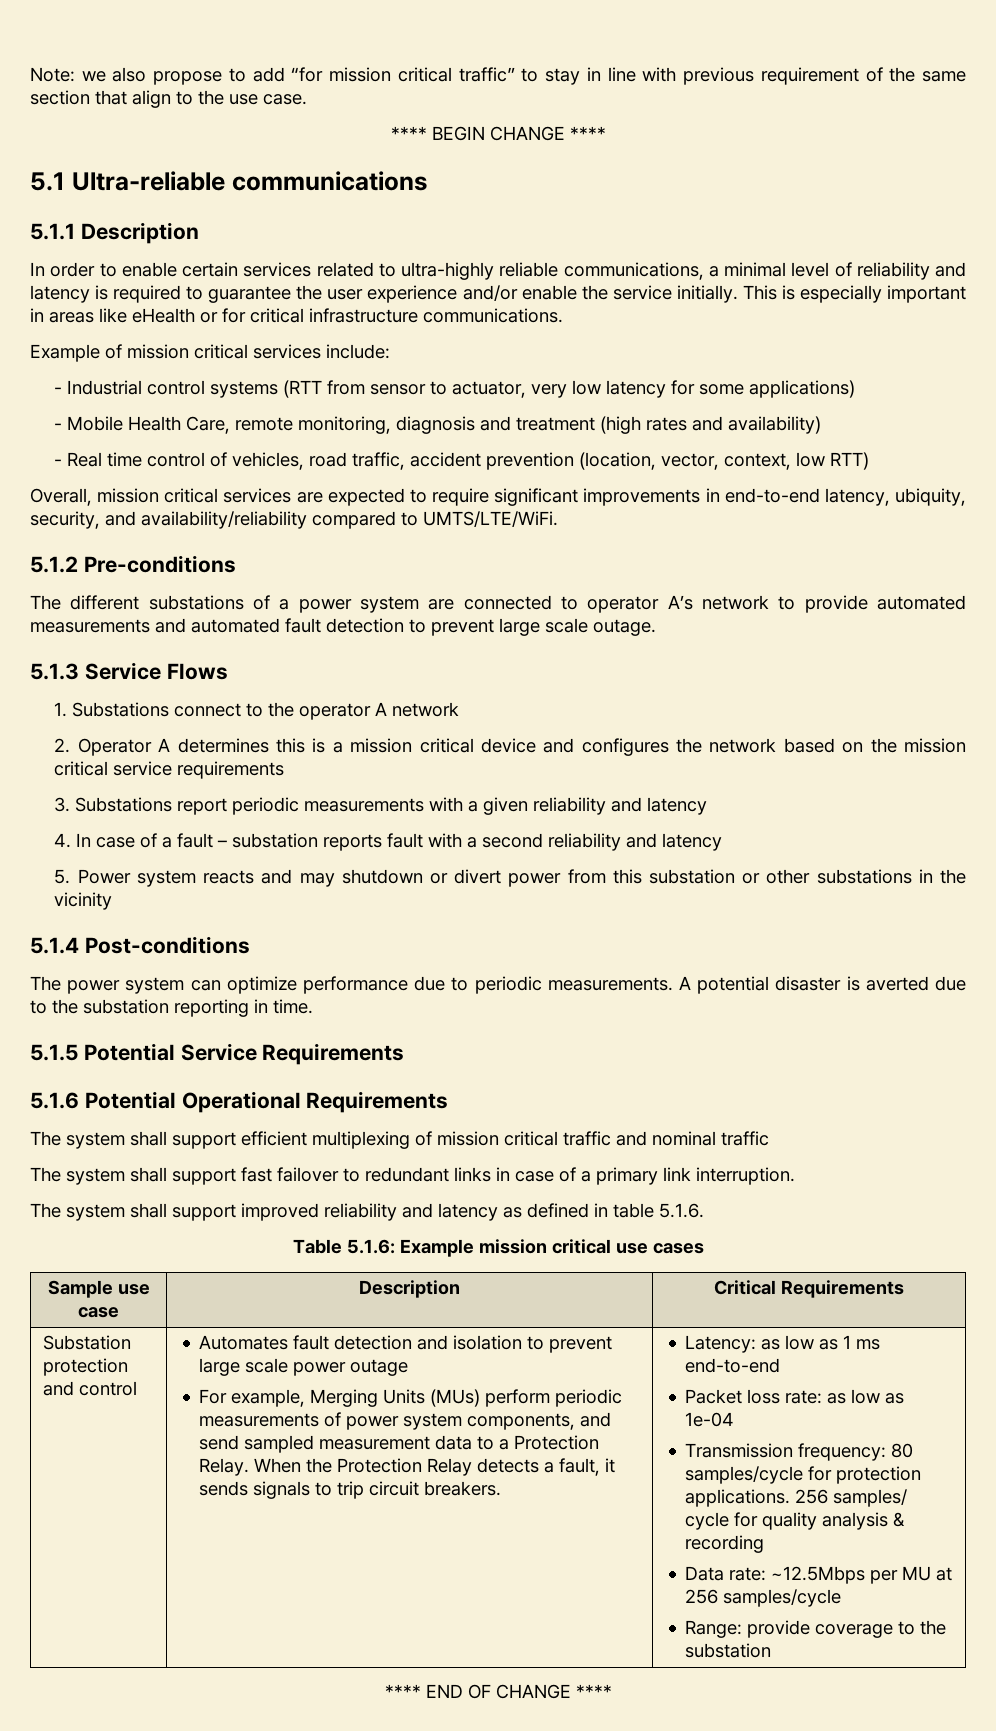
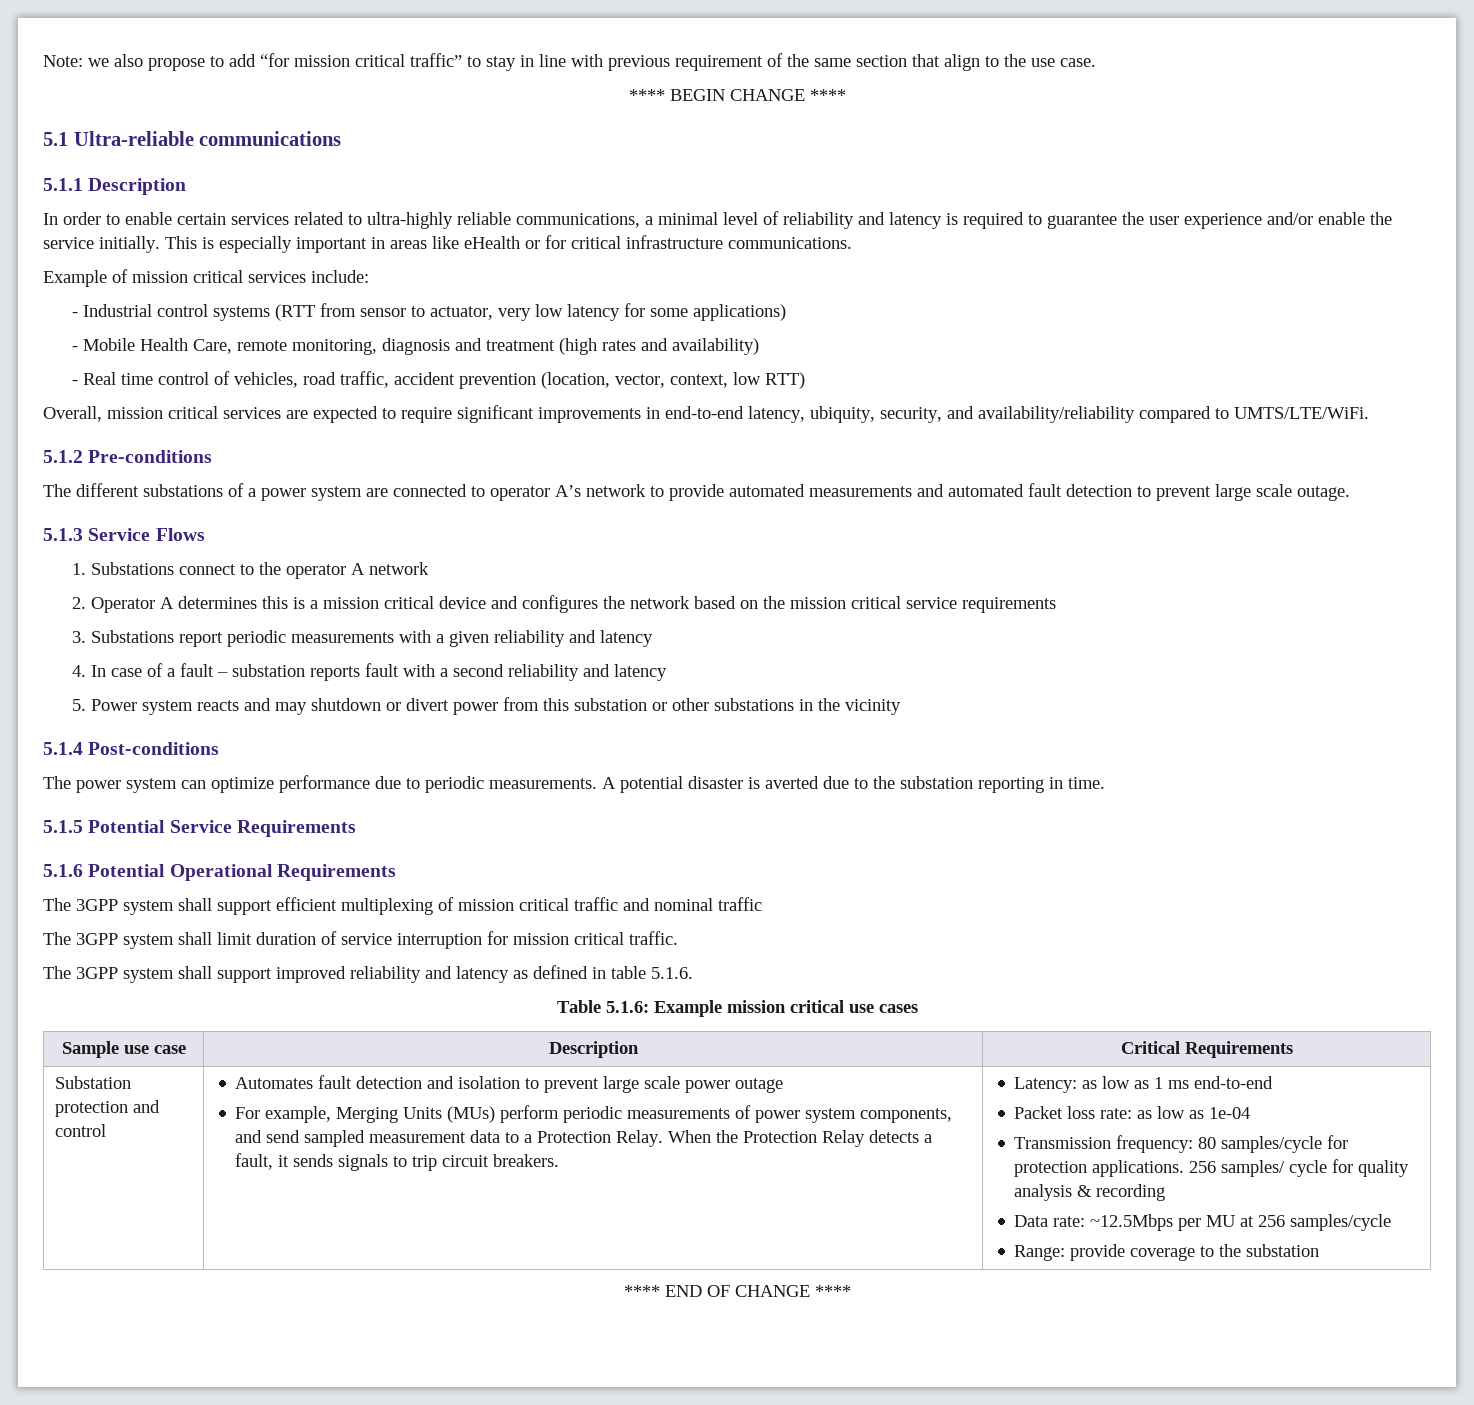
(61, 1138) none -> [76,899,118,911] 3GPP
[66,1167,795,1185] [30,1203,61,1218] system shall support fast failover to redundant links in case of a primary link interruption. // The -> [76,931,678,949] [43,966,118,979] 3GPP system shall limit duration of service interruption for mission critical traffic. // The 3GPP

